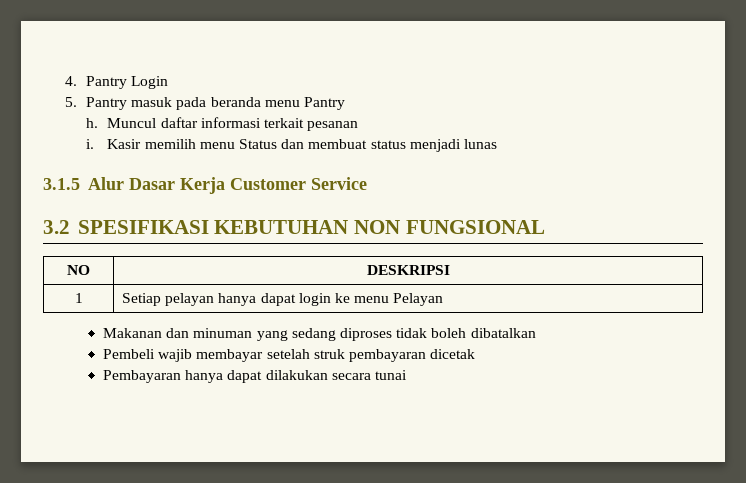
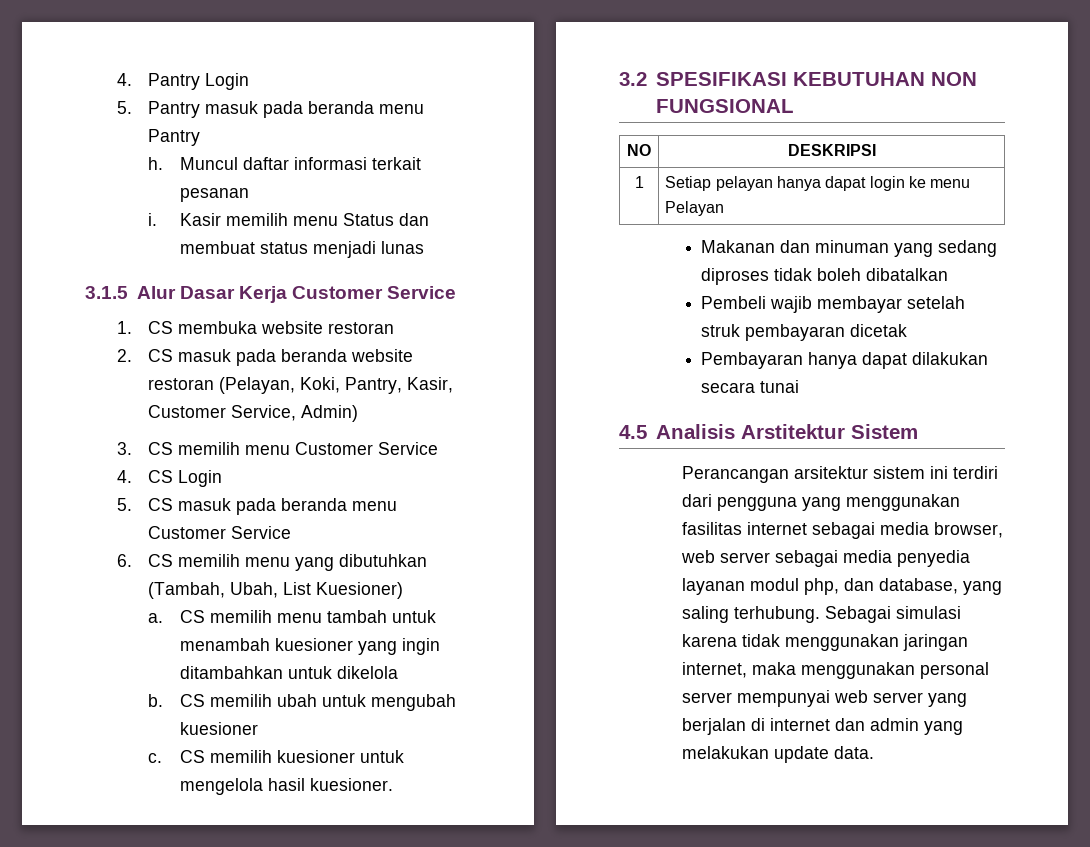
(367, 183) none -> [116,321,395,334] [116,349,414,366] [148,377,454,394] [148,405,359,422] [116,442,439,455] [116,470,223,487] [116,498,398,515] [148,526,292,539] [116,554,428,571] [148,582,404,599] [148,610,436,623] [179,638,440,655] [179,666,398,679] [148,694,456,711] [179,722,258,735] [148,750,404,763] [179,778,393,795] // 1. CS membuka website restoran // 2. CS masuk pada beranda website restoran (Pelayan, Koki, Pantry, Kasir, Customer Service, Admin) // 3. CS memilih menu Customer Service // 4. CS Login // 5. CS masuk pada beranda menu Customer Service // 6. CS memilih menu yang dibutuhkan (Tambah, Ubah, List Kuesioner) // a. CS memilih menu tambah untuk menambah kuesioner yang ingin ditambahkan untuk dikelola // b. CS memilih ubah untuk mengubah kuesioner // c. CS memilih kuesioner untuk mengelola hasil kuesioner.
(407, 375) none -> [619,424,918,439] [682,466,999,483] [682,494,961,511] [682,522,1004,539] [681,550,971,567] [682,578,1003,595] [682,606,962,623] [682,634,969,651] [682,662,990,679] [682,690,968,707] [682,718,964,735] [682,746,875,763] // 4.5 Analisis Arstitektur Sistem // Perancangan arsitektur sistem ini terdiri dari pengguna yang menggunakan fasilitas internet sebagai media browser, web server sebagai media penyedia layanan modul php, dan database, yang saling terhubung. Sebagai simulasi karena tidak menggunakan jaringan internet, maka menggunakan personal server mempunyai web server yang berjalan di internet dan admin yang melakukan update data.

